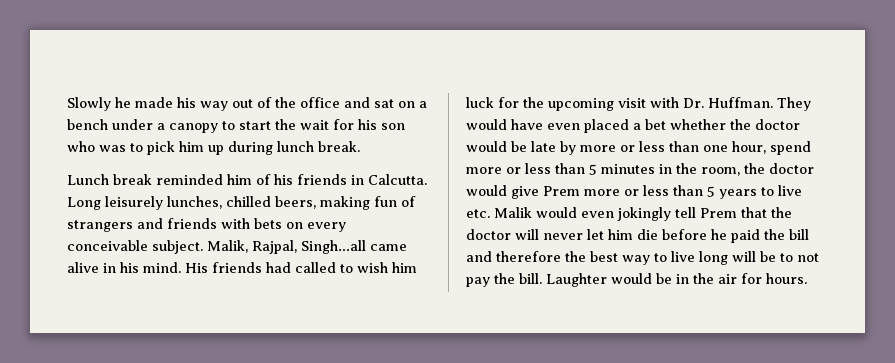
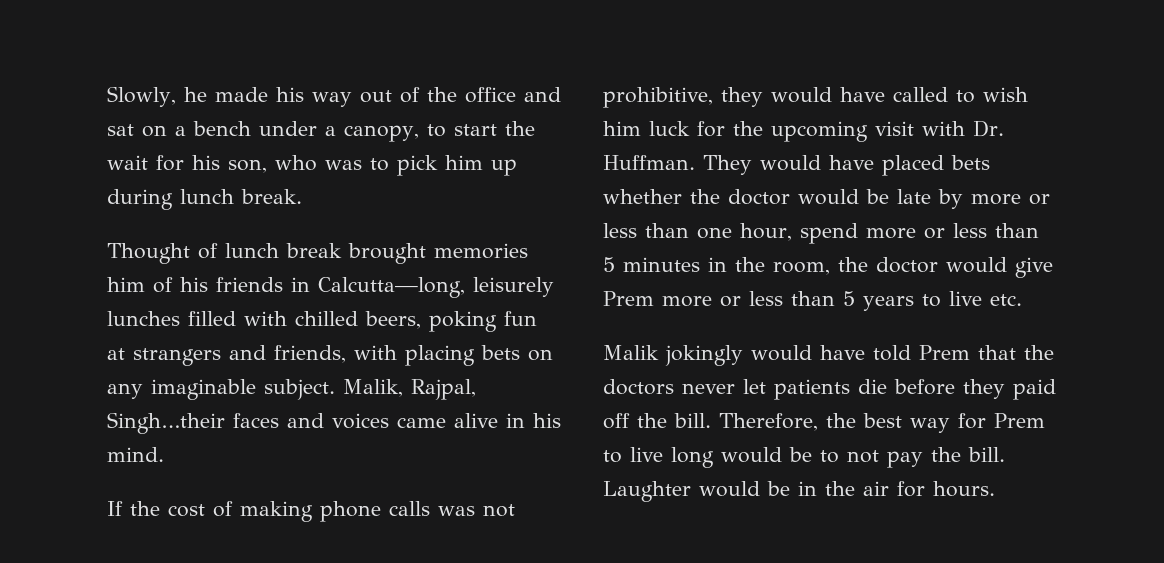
[67,97,111,111] Slowly -> [107,86,176,107] Slowly,
[169,123,218,133] canopy -> [344,125,419,142] canopy,
[381,123,405,130] son -> [228,159,267,173] son,
[67,174,223,185] Lunch break reminded -> [107,243,528,264] Thought of lunch break brought memories
[368,174,427,185] [67,196,416,210] [67,218,346,232] [67,240,366,254] Calcutta. Long leisurely lunches, chilled beers, making fun of strangers and friends with bets on every conceivable subject. Malik, Rajpal, Singh…all -> [318,277,554,298] [107,311,537,332] [107,345,553,366] [107,379,476,400] [107,412,389,434] Calcutta—long, leisurely lunches filled with chilled beers, poking fun at strangers and friends, with placing bets on any imaginable subject. Malik, Rajpal, Singh…their faces and voices
[185,262,291,273] His friends had -> [107,501,515,522] [603,87,885,108] // If the cost of making phone calls was not prohibitive, they would have
[547,119,666,133] even placed a bet -> [882,155,990,176] placed bets
[494,207,696,221] Malik would even jokingly tell -> [603,345,911,366] // Malik jokingly would have told
[466,229,539,240] doctor will -> [603,379,674,395] doctors
[608,229,633,240] him -> [774,379,850,400] patients
[711,229,809,243] [466,251,561,262] he paid the bill and therefore -> [963,379,1056,400] [603,413,818,431] they paid off the bill. Therefore,
(650, 260) none -> [958,413,1045,429] for Prem
[732,251,756,262] will -> [721,447,782,463] would

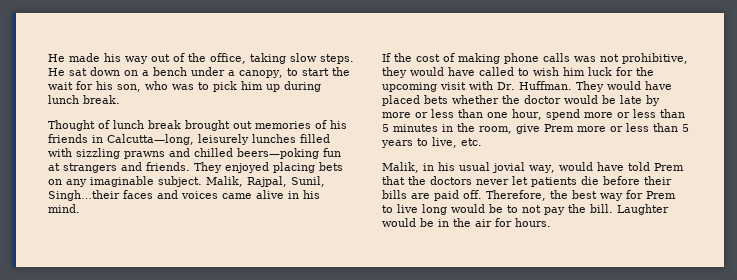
[107,86,207,107] Slowly, he -> [48,54,65,62] He
[464,87,561,103] [107,124,134,136] office and sat -> [210,53,354,64] [48,67,120,76] office, taking slow steps. He sat down
[434,243,528,259] [107,277,145,292] memories him -> [233,121,311,129] out memories
[295,311,497,332] chilled beers, poking -> [76,148,319,159] sizzling prawns and chilled beers—poking
[274,345,397,363] friends, with -> [146,162,269,173] friends. They enjoyed
(476, 389) none -> [291,176,325,187] Sunil,
[838,257,1007,273] the doctor would -> (512, 130) none
[949,291,982,306] live -> [432,137,457,148] live,
[603,345,743,366] Malik jokingly -> [382,162,555,173] Malik, in his usual jovial way,
[963,379,1056,400] [603,413,711,429] they paid off the bill. -> [644,176,672,185] [382,190,482,201] their bills are paid off.

